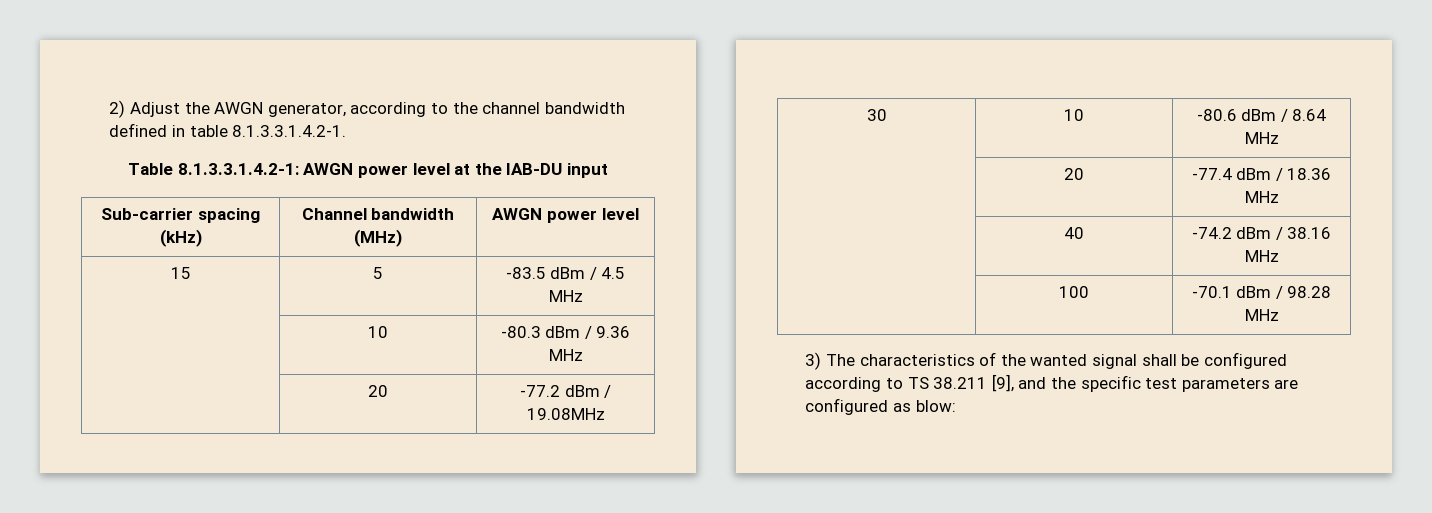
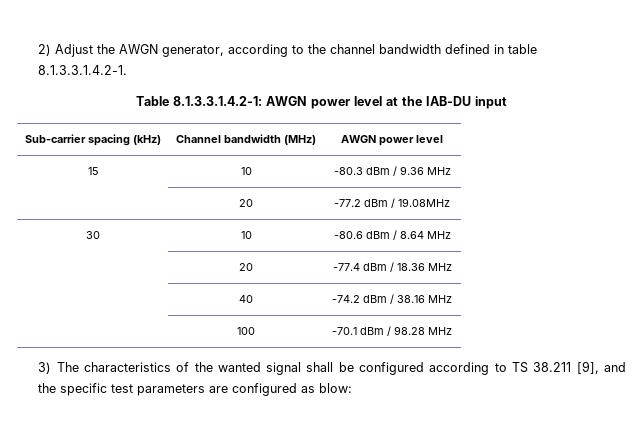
[373,267,383,279] [505,267,626,280] [548,290,583,302] | 5 | -83.5 dBm / 4.5 MHz // -> (99, 171) none

